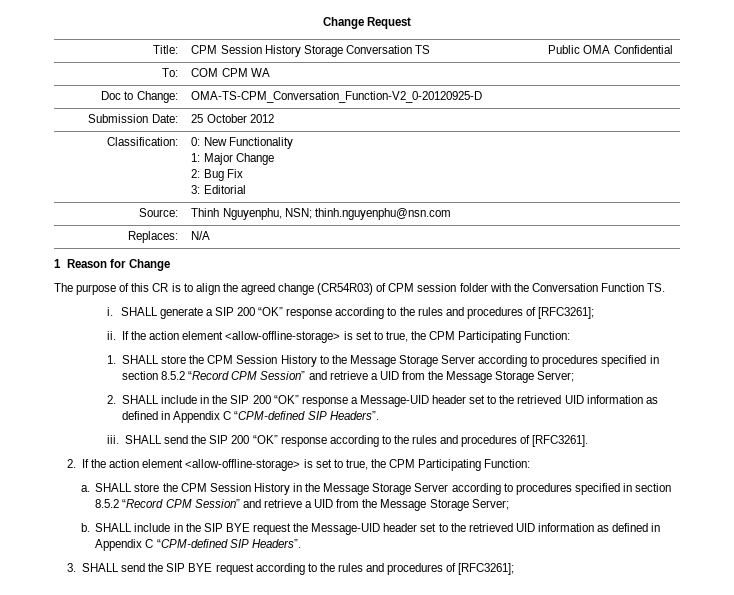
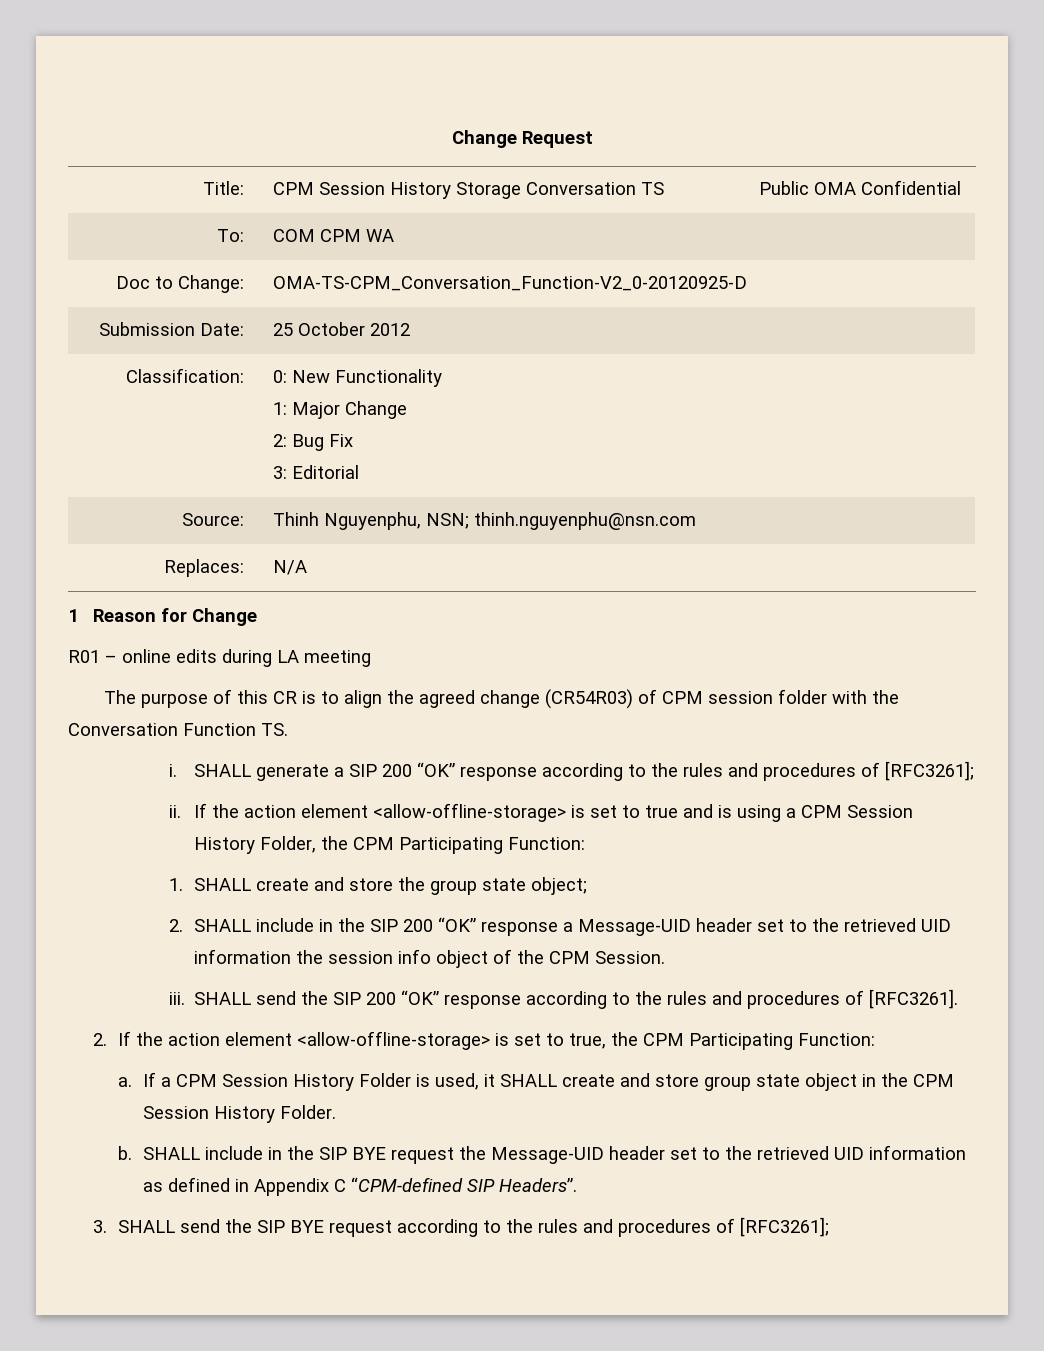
(170, 265) none -> [68,649,371,667] // R01 – online edits during LA meeting
[385,331,408,342] true, -> [644,804,913,822] [193,836,316,854] true and is using a CPM Session History Folder,
[161,355,659,367] [122,371,575,383] store the CPM Session History to the Message Storage Server according to procedures specified in section 8.5.2 “Record CPM Session” and retrieve a UID from the Message Storage Server; -> [255,877,587,895] create and store the group state object;
[645,397,658,404] [122,411,379,423] as defined in Appendix C “CPM-defined SIP Headers”. -> [295,949,665,968] the session info object of the CPM Session.
[95,483,672,495] [95,499,509,511] SHALL store the CPM Session History in the Message Storage Server according to procedures specified in section 8.5.2 “Record CPM Session” and retrieve a UID from the Message Storage Server; -> [143,1072,955,1091] [143,1105,337,1123] If a CPM Session History Folder is used, it SHALL create and store group state object in the CPM Session History Folder.

